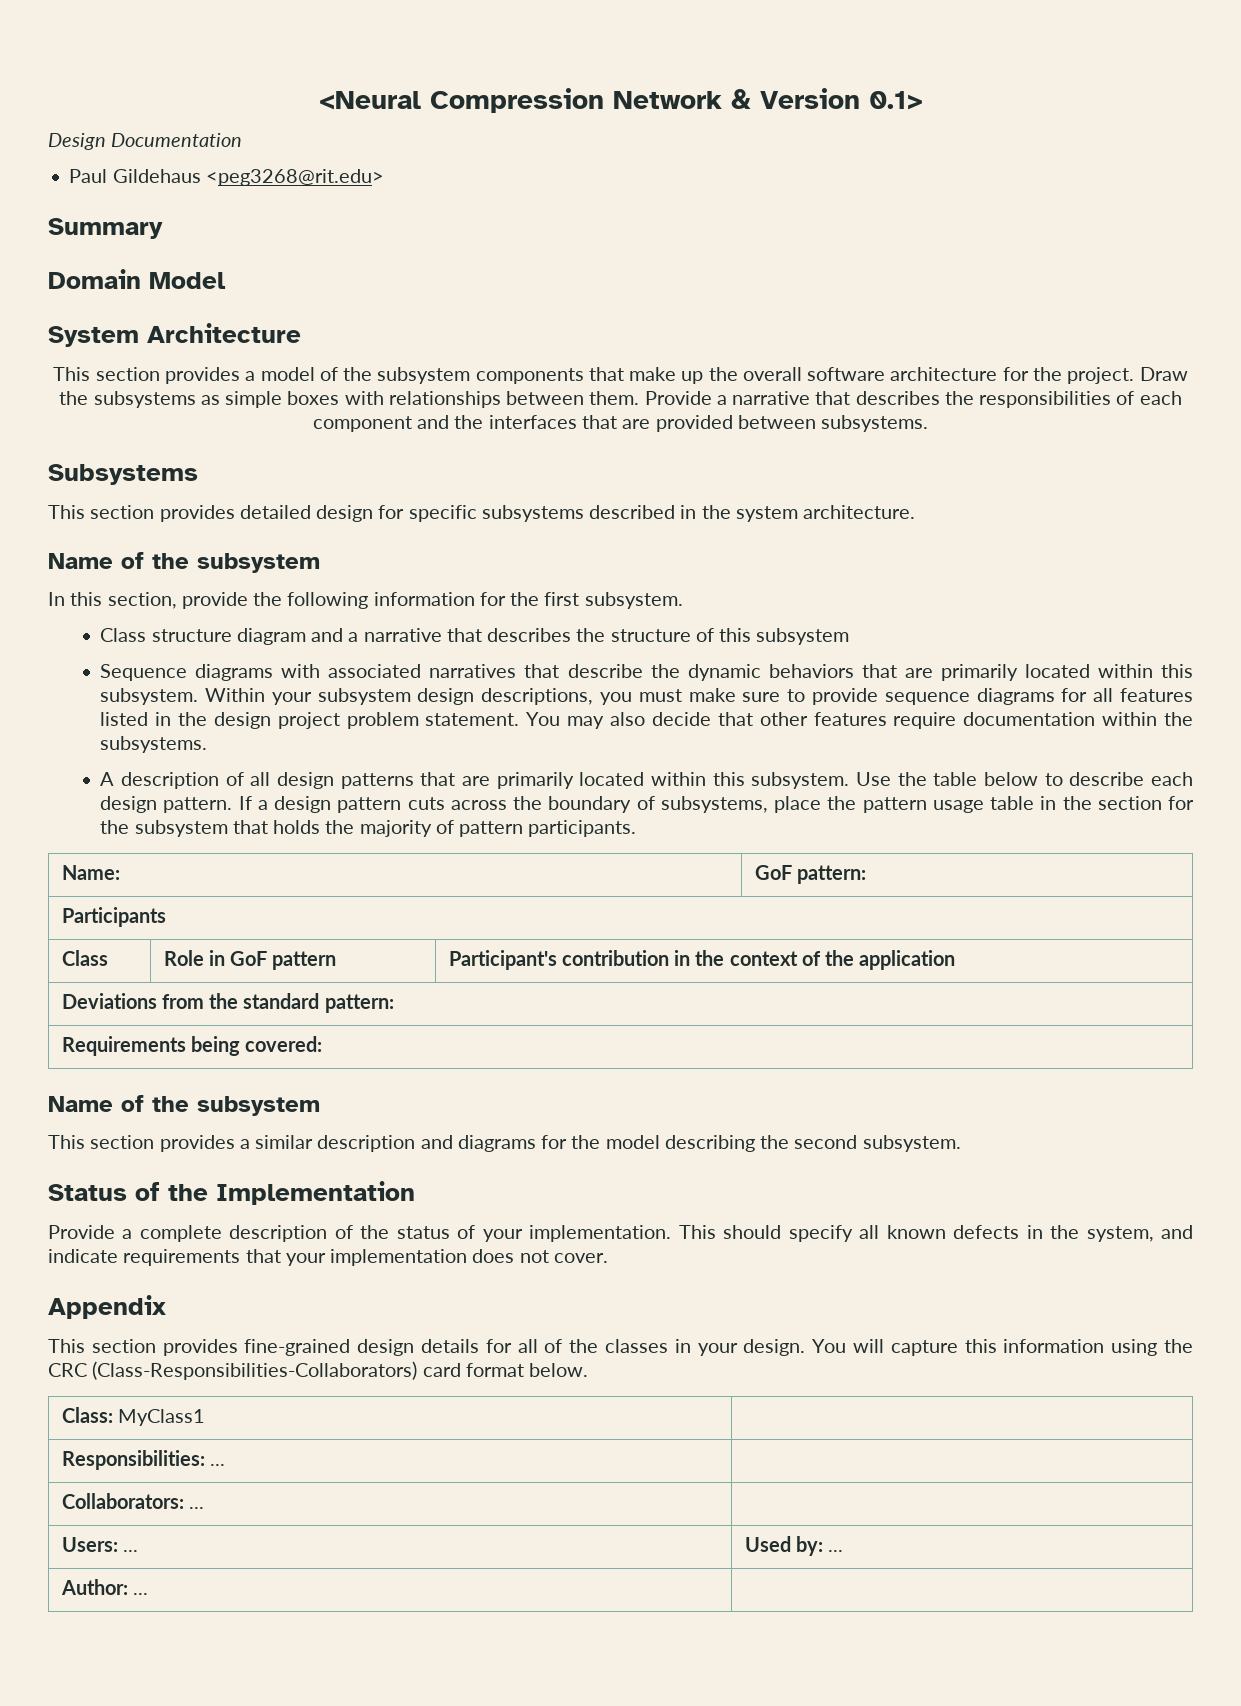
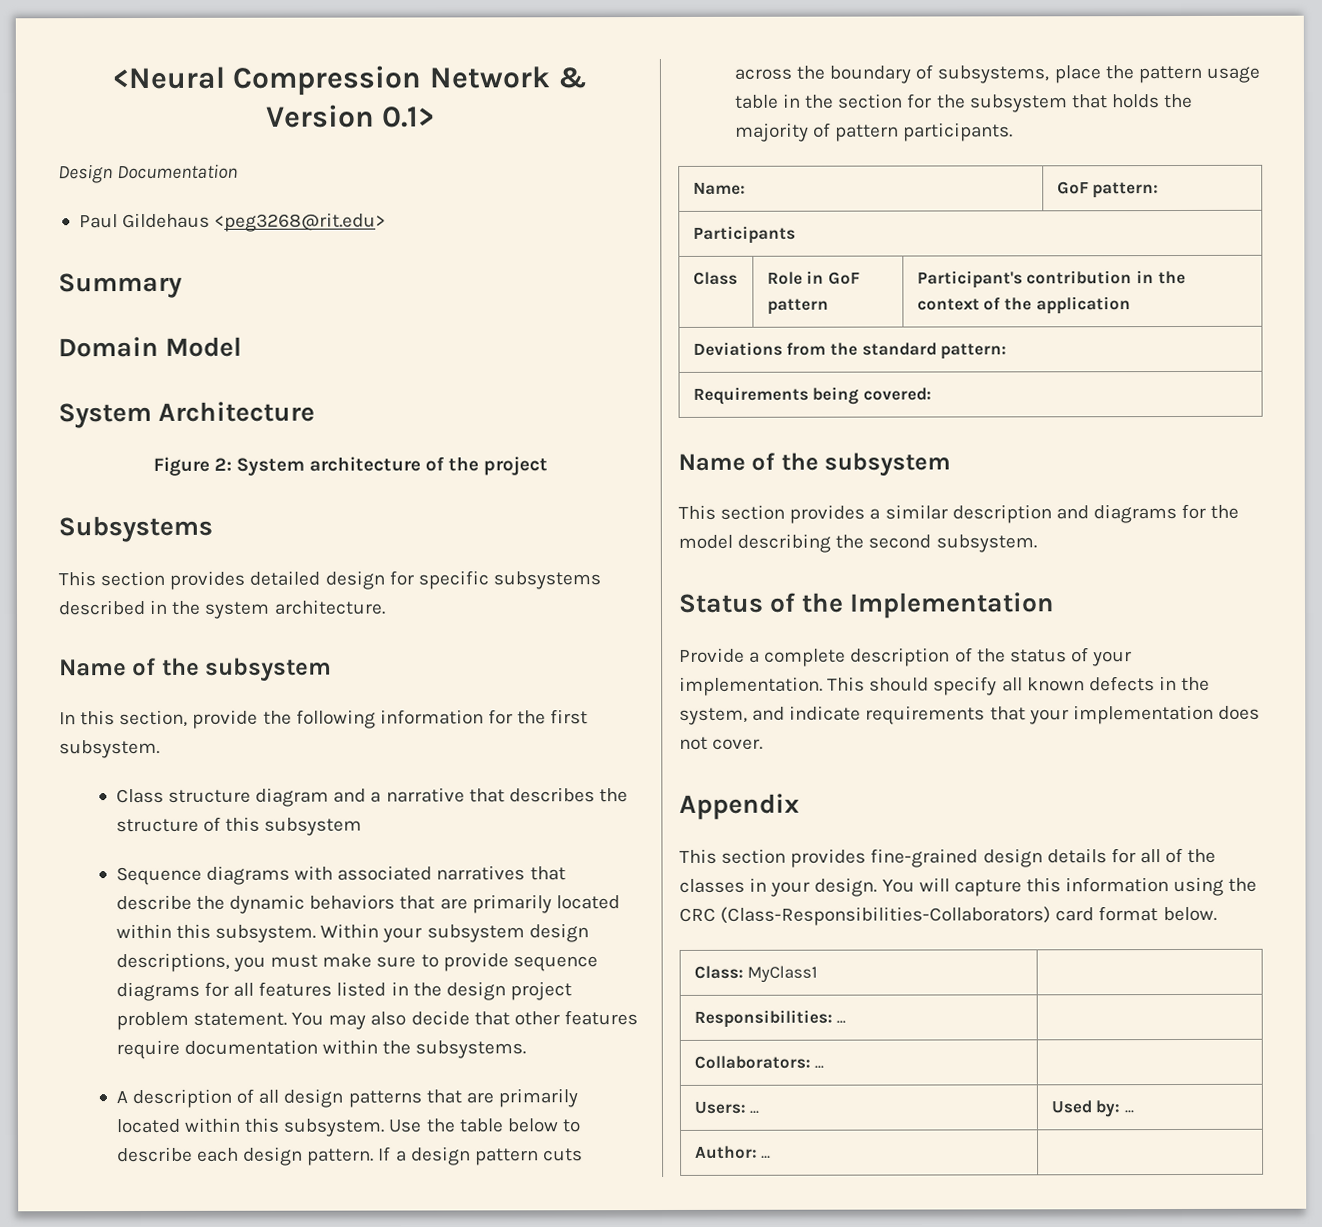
[53,367,1188,384] [59,391,1182,408] [312,415,929,432] This section provides a model of the subsystem components that make up the overall software architecture for the project. Draw the subsystems as simple boxes with relationships between them. Provide a narrative that describes the responsibilities of each component and the interfaces that are provided between subsystems. -> [152,456,549,476] Figure 2: System architecture of the project

